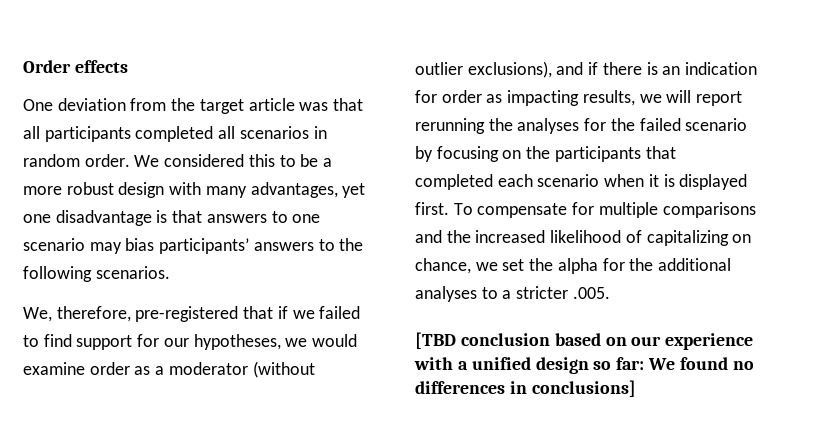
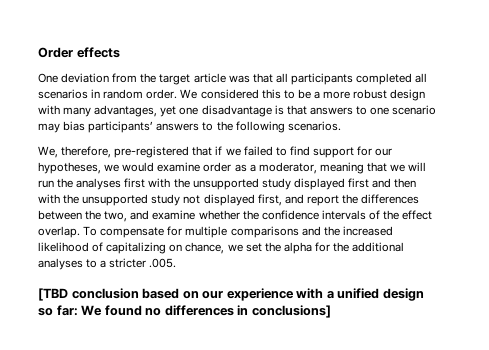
[168,361,315,378] [415,61,758,78] [415,90,743,106] [415,118,748,134] [415,146,676,162] [415,174,748,190] [415,202,449,215] moderator (without outlier exclusions), and if there is an indication for order as impacting results, we will report rerunning the analyses for the failed scenario by focusing on the participants that completed each scenario when it is displayed first. -> [258,162,427,174] [38,178,417,190] [38,194,420,206] [38,210,433,222] [38,226,80,238] moderator, meaning that we will run the analyses first with the unsupported study displayed first and then with the unsupported study not displayed first, and report the differences between the two, and examine whether the confidence intervals of the effect overlap.

